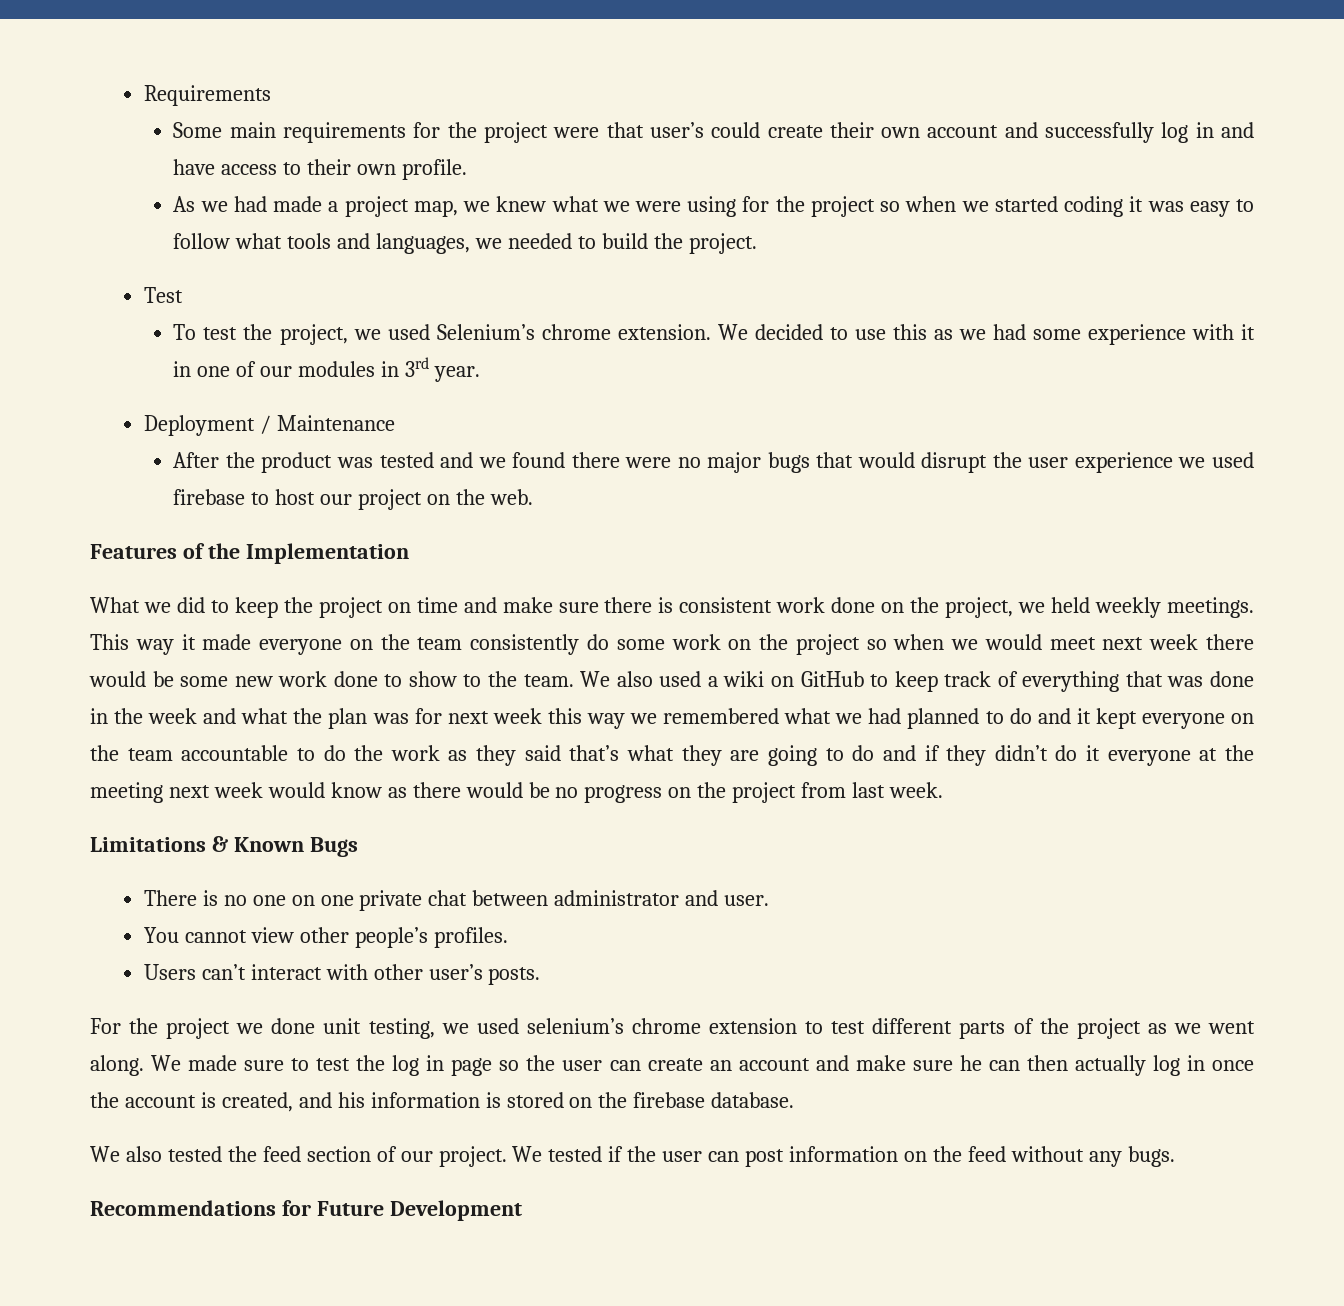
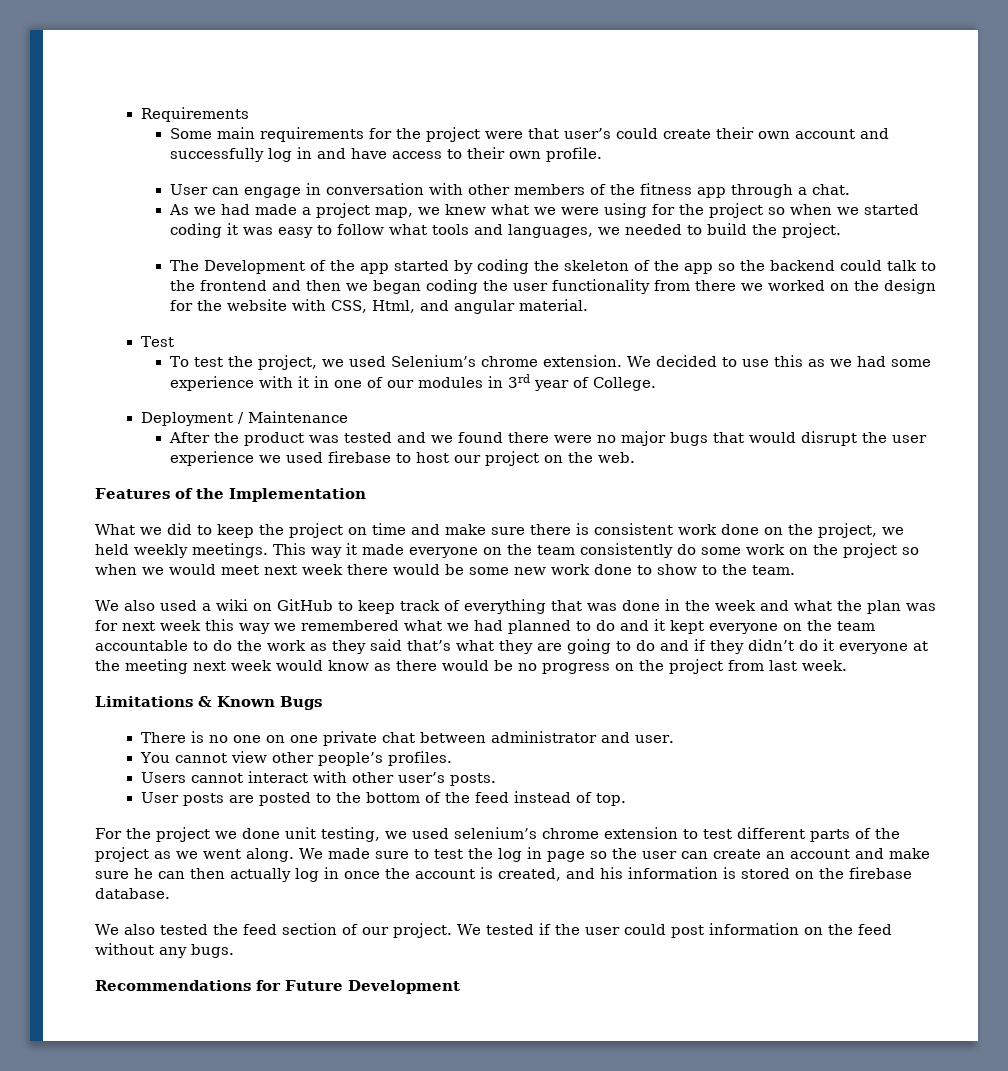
(468, 169) none -> [169,183,850,198] // User can engage in conversation with other members of the fitness app through a chat.
(757, 243) none -> [169,259,936,274] [169,279,936,294] [169,299,588,314] // The Development of the app started by coding the skeleton of the app so the backend could talk to the frontend and then we began coding the user functionality from there we worked on the design for the website with CSS, Html, and angular material.
[433,366,480,382] year. -> [533,377,656,391] year of College.
(574, 680) none -> (795, 570) //
[201,964,246,980] can’t -> [190,773,243,783] cannot
(541, 976) none -> [140,791,626,806] // User posts are posted to the bottom of the feed instead of top.
[708,1151,740,1162] can -> [623,924,666,935] could

